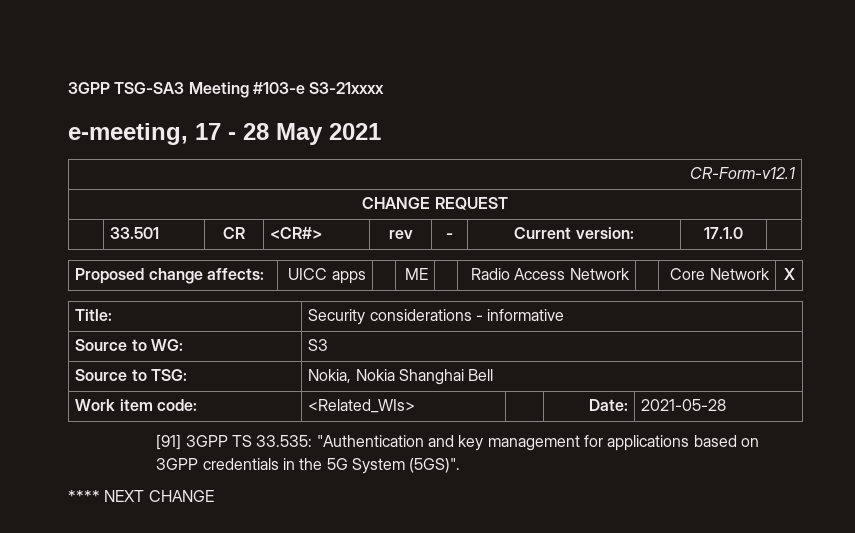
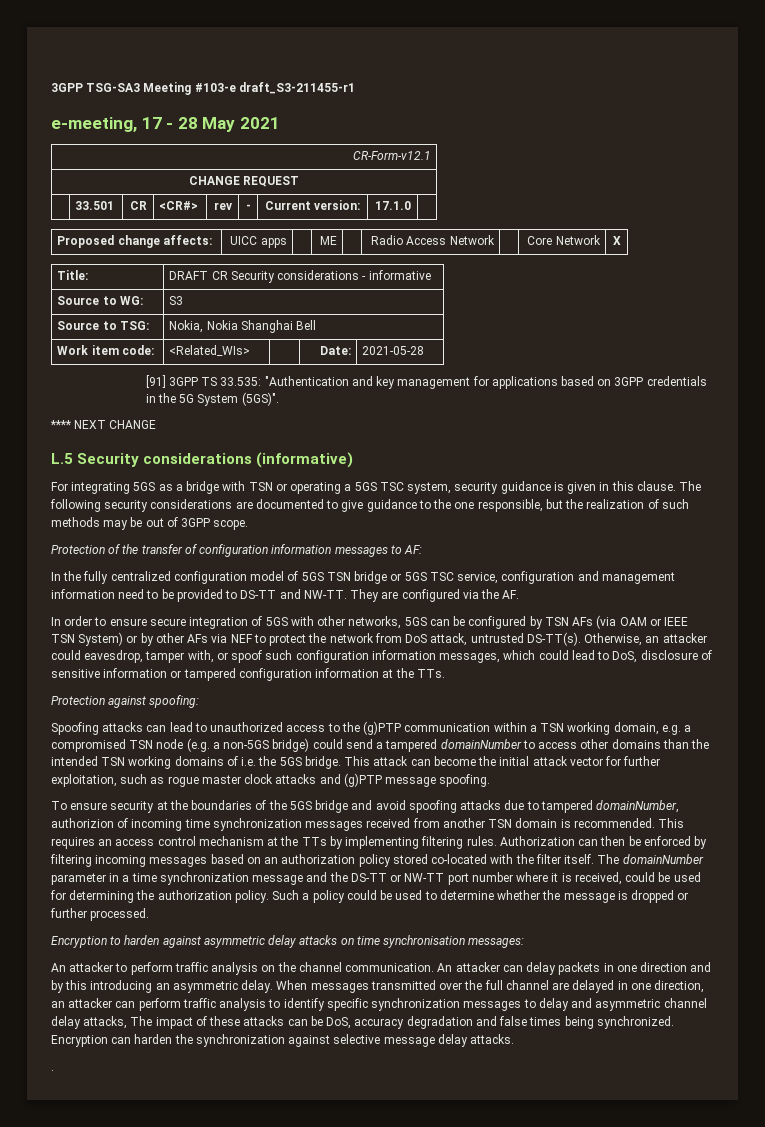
[309,82,385,94] S3-21xxxx -> [238,82,355,94] draft_S3-211455-r1
(113, 315) none -> [169,271,228,280] DRAFT CR
(214, 496) none -> [51,452,354,468] [51,481,702,494] [50,499,689,512] [51,517,249,530] [51,544,423,557] [51,571,675,584] [51,589,520,602] [51,615,689,629] [51,632,707,646] [51,650,712,663] [51,668,445,681] [51,695,200,708] [51,721,692,735] [51,738,710,752] [51,756,661,769] [51,773,491,787] [51,800,680,813] [51,818,685,831] [51,836,708,849] [50,854,704,867] [51,872,701,885] [50,890,689,903] [50,908,150,921] [51,935,525,948] [51,962,712,975] [51,980,705,993] [51,998,707,1011] [51,1016,674,1029] [51,1034,515,1047] [51,1070,54,1071] // L.5 Security considerations (informative) // For integrating 5GS as a bridge with TSN or operating a 5GS TSC system, security guidance is given in this clause. The following security considerations are documented to give guidance to the one responsible, but the realization of such methods may be out of 3GPP scope. // Protection of the transfer of configuration information messages to AF: // In the fully centralized configuration model of 5GS TSN bridge or 5GS TSC service, configuration and management information need to be provided to DS-TT and NW-TT. They are configured via the AF. // In order to ensure secure integration of 5GS with other networks, 5GS can be configured by TSN AFs (via OAM or IEEE TSN System) or by other AFs via NEF to protect the network from DoS attack, untrusted DS-TT(s). Otherwise, an attacker could eavesdrop, tamper with, or spoof such configuration information messages, which could lead to DoS, disclosure of sensitive information or tampered configuration information at the TTs. // Protection against spoofing: // Spoofing attacks can lead to unauthorized access to the (g)PTP communication within a TSN working domain, e.g. a compromised TSN node (e.g. a non-5GS bridge) could send a tampered domainNumber to access other domains than the intended TSN working domains of i.e. the 5GS bridge. This attack can become the initial attack vector for further exploitation, such as rogue master clock attacks and (g)PTP message spoofing. // To ensure security at the boundaries of the 5GS bridge and avoid spoofing attacks due to tampered domainNumber, authorizion of incoming time synchronization messages received from another TSN domain is recommended. This requires an access control mechanism at the TTs by implementing filtering rules. Authorization can then be enforced by filtering incoming messages based on an authorization policy stored co-located with the filter itself. The domainNumber parameter in a time synchronization message and the DS-TT or NW-TT port number where it is received, could be used for determining the authorization policy. Such a policy could be used to determine whether the message is dropped or further processed. // Encryption to harden against asymmetric delay attacks on time synchronisation messages: // An attacker to perform traffic analysis on the channel communication. An attacker can delay packets in one direction and by this introducing an asymmetric delay. When messages transmitted over the full channel are delayed in one direction, an attacker can perform traffic analysis to identify specific synchronization messages to delay and asymmetric channel delay attacks, The impact of these attacks can be DoS, accuracy degradation and false times being synchronized. Encryption can harden the synchronization against selective message delay attacks. // .

